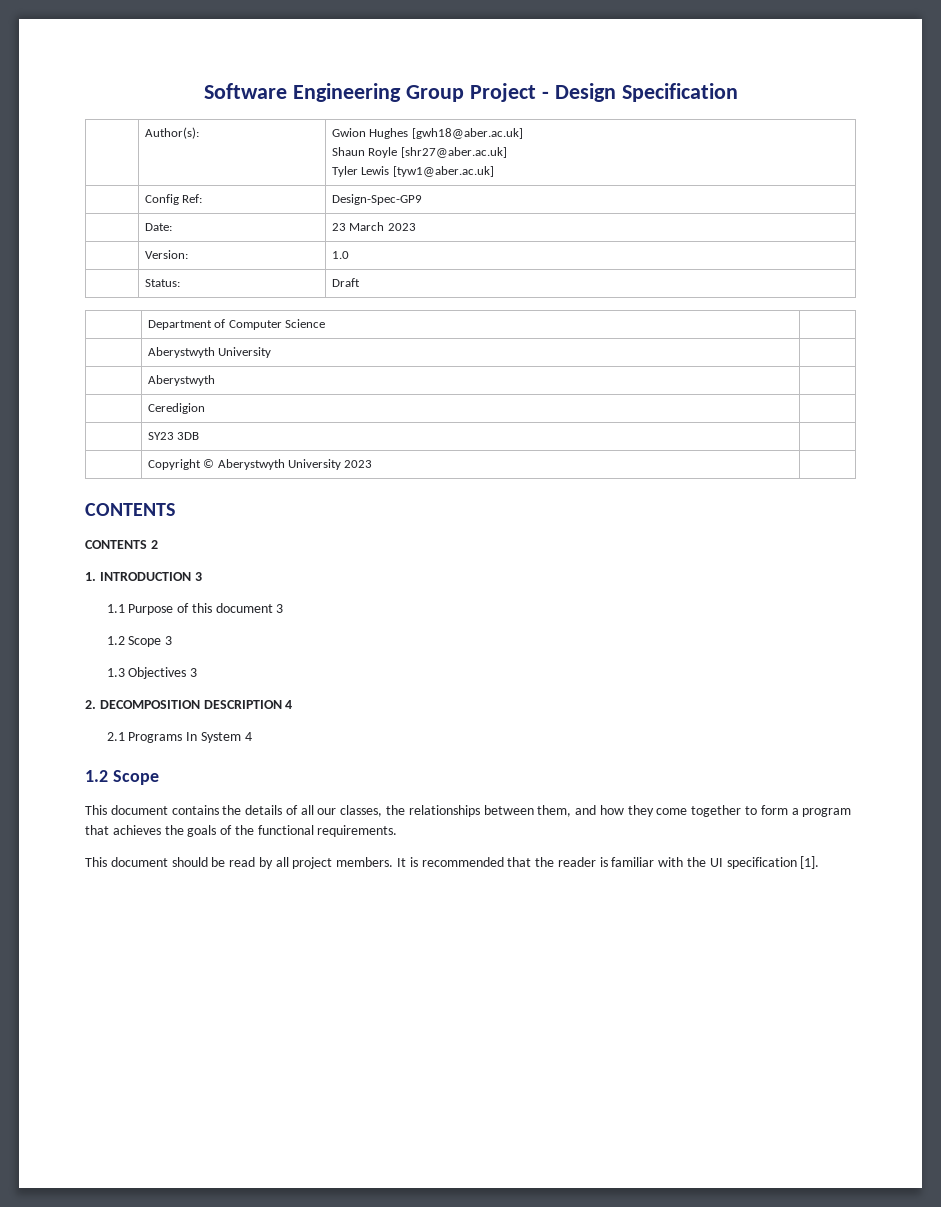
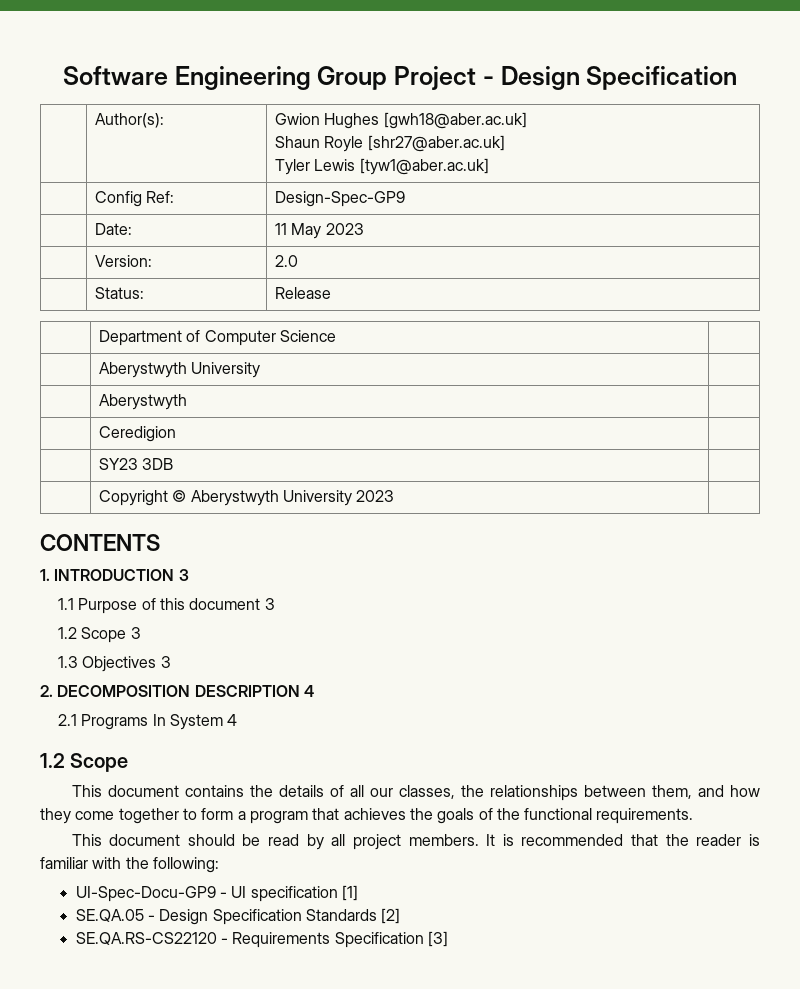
[331,222,385,231] 23 March -> [275,223,322,239] 11 May
[331,251,349,259] 1.0 -> [275,255,299,267] 2.0
[331,278,360,287] Draft -> [275,287,332,299] Release
[85,540,158,549] // CONTENTS 2 -> (160, 542) none
[709,856,820,869] UI specification [1]. -> [152,857,219,873] [75,885,358,902] [75,908,401,925] [75,931,448,948] following: // UI-Spec-Docu-GP9 - UI specification [1] // SE.QA.05 - Design Specification Standards [2] // SE.QA.RS-CS22120 - Requirements Specification [3]

